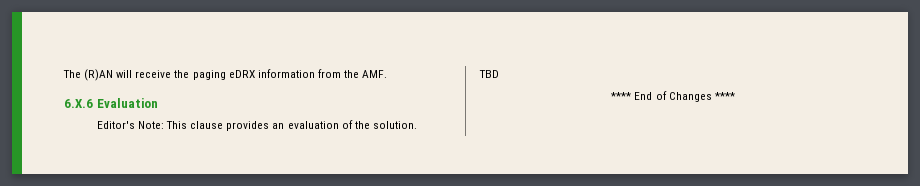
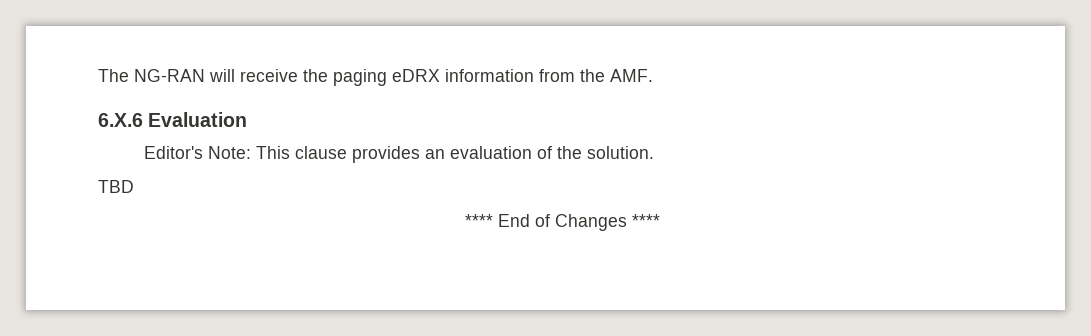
[84,69,114,81] (R)AN -> [134,69,205,82] NG-RAN

